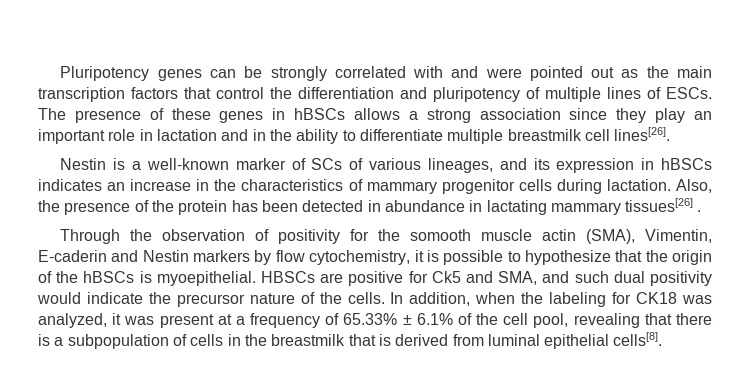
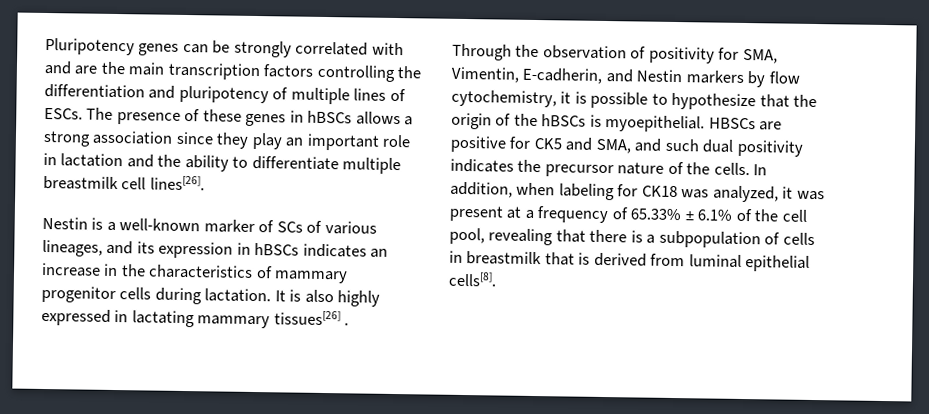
[485,66,639,81] were pointed out as -> [74,65,98,75] are
[184,87,264,99] that control -> [316,64,396,82] controlling
[252,129,266,141] in -> (154, 161) none
[676,179,713,193] [38,200,465,215] Also, the presence of the protein has been detected in abundance -> [274,289,381,307] [41,308,111,326] It is also highly expressed
[378,229,712,244] [38,250,107,262] the somooth muscle actin (SMA), Vimentin, E-caderin -> [742,48,778,64] [451,66,603,84] SMA, Vimentin, E-cadherin,
[431,271,461,283] Ck5 -> [533,137,562,150] CK5
[37,292,143,304] would indicate -> [450,158,514,173] indicates
[521,292,544,304] the -> (556, 189) none
[244,334,267,346] the -> (463, 256) none

